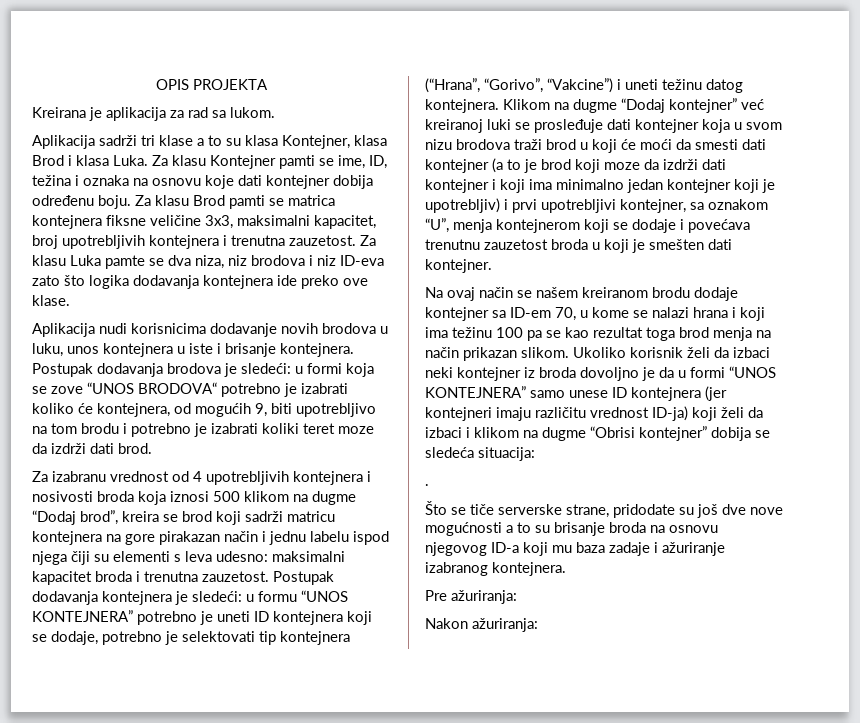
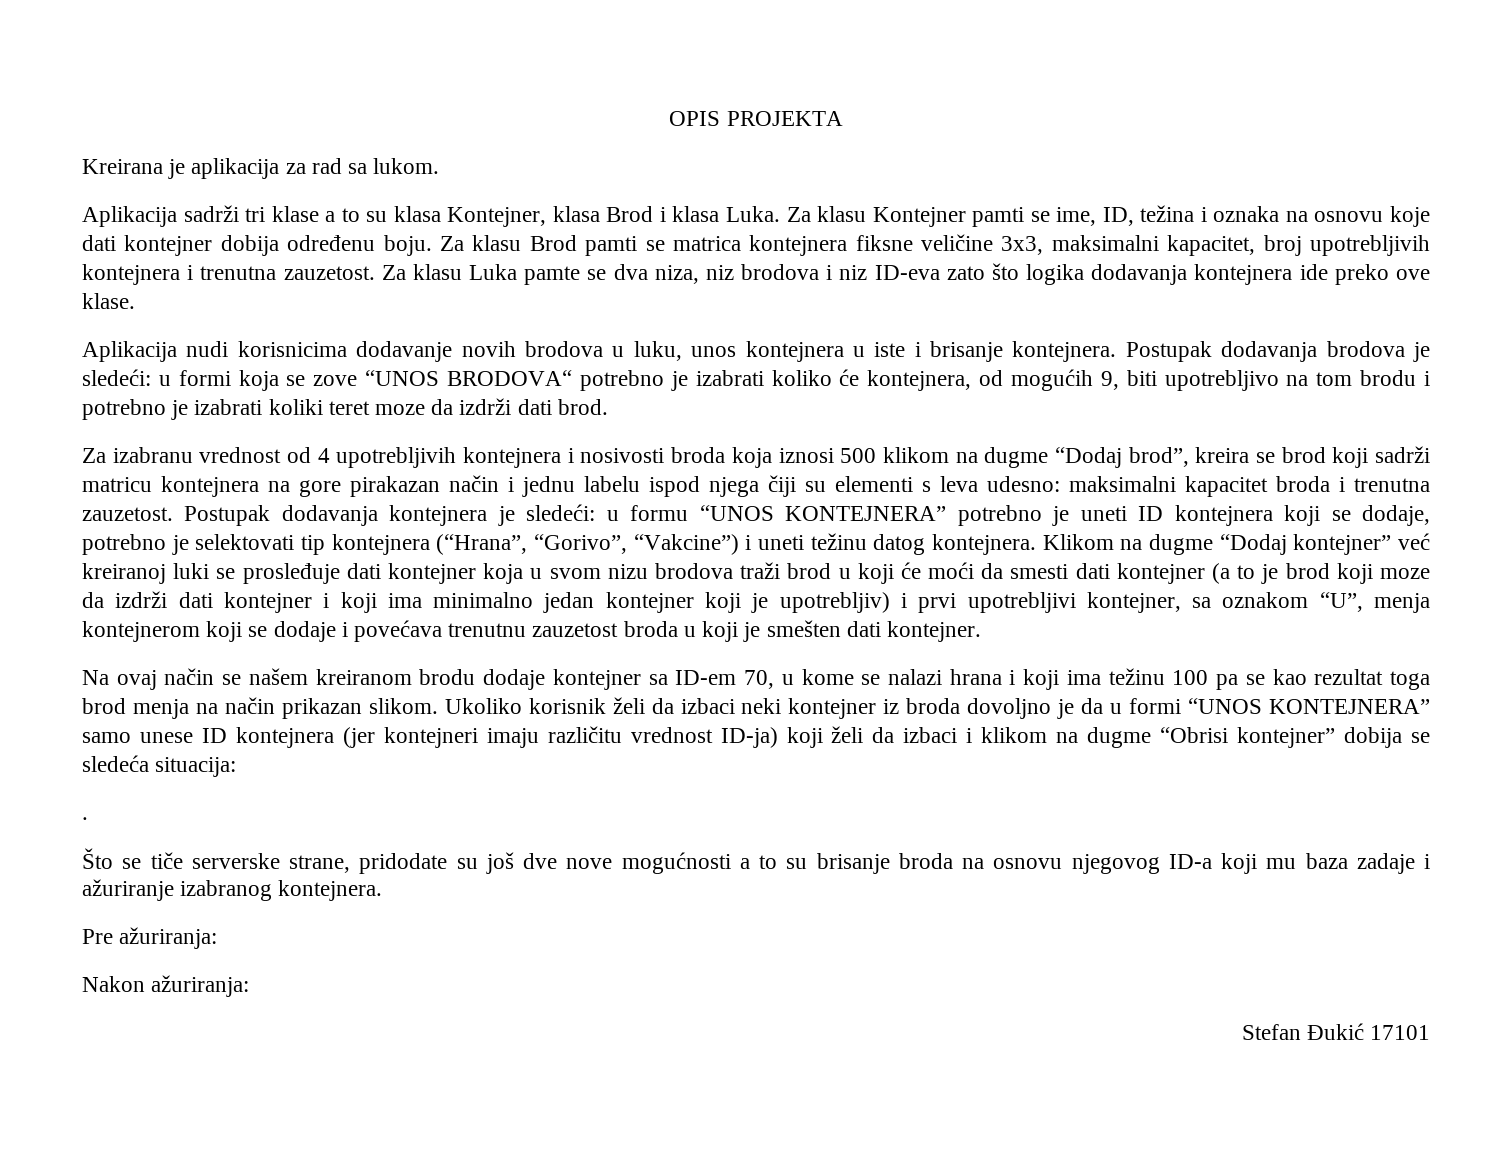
(538, 625) none -> [1241,1023,1430,1040] // Stefan Đukić 17101

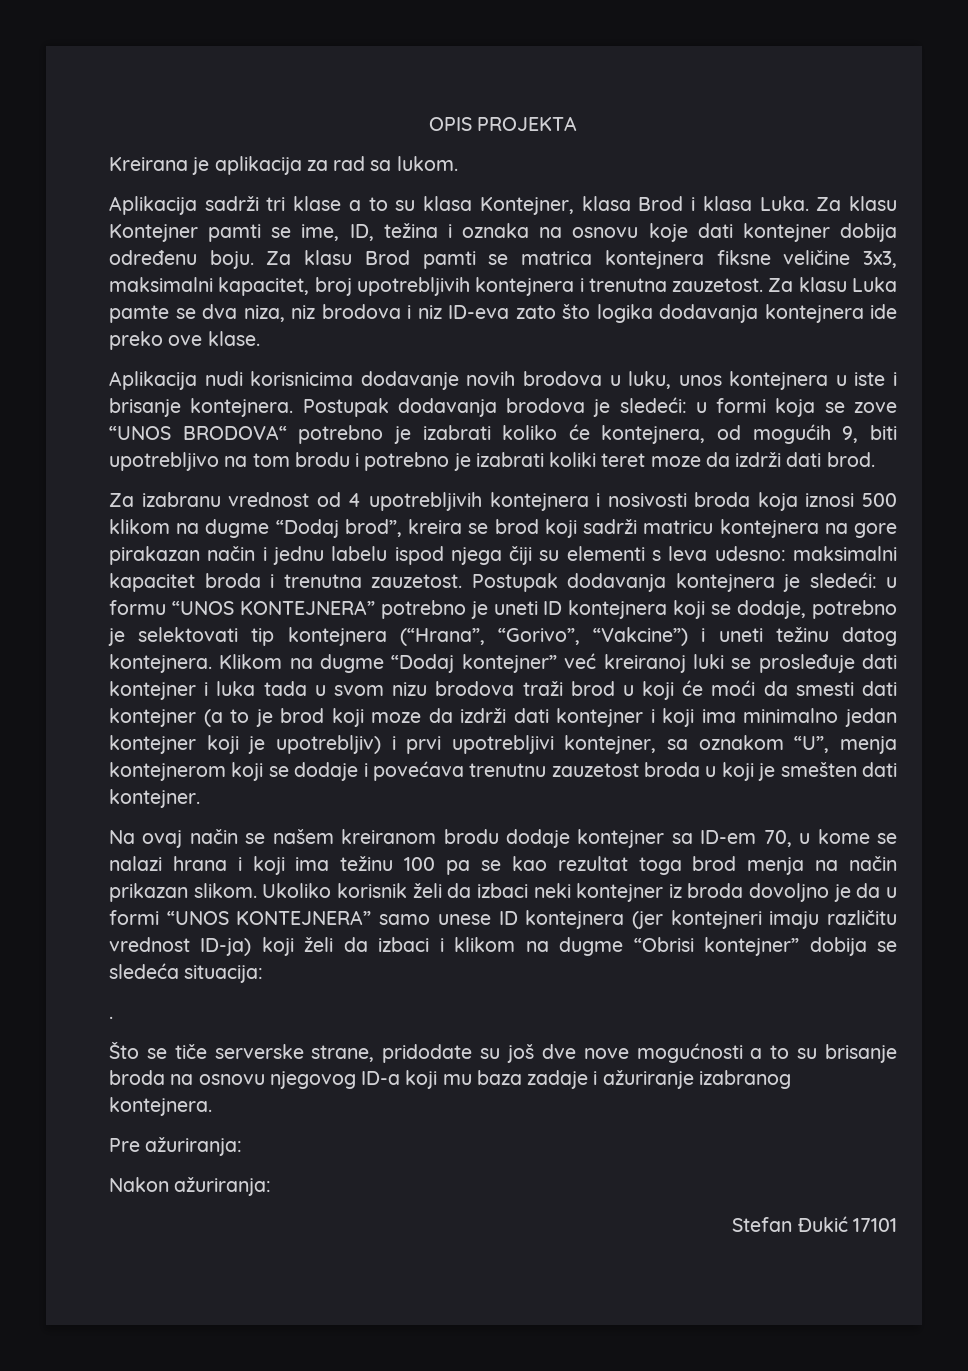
[483,563,524,584] koja -> [204,681,307,696] i luka tada

